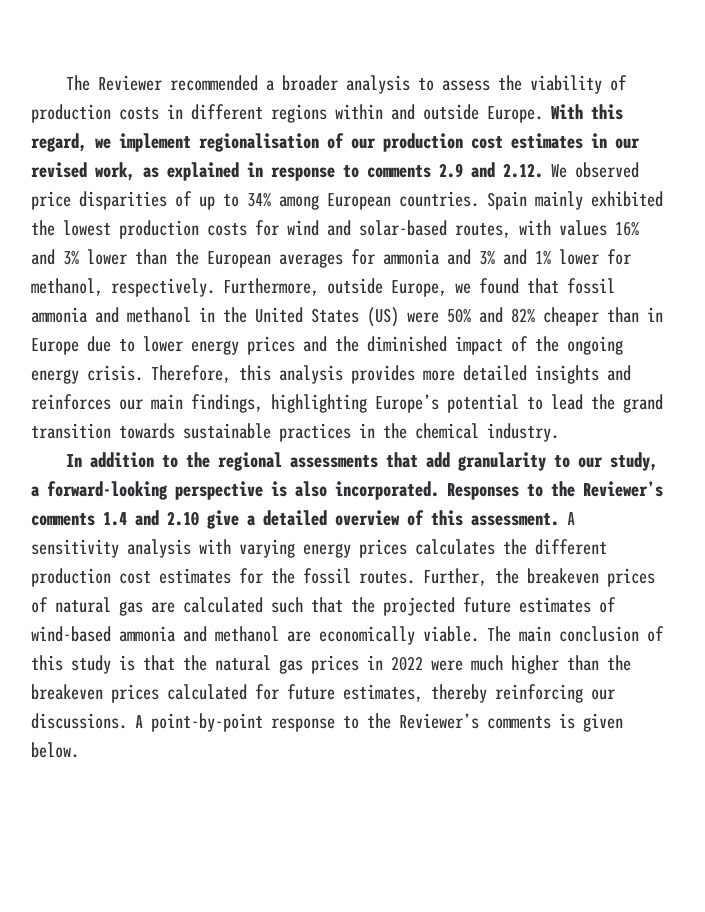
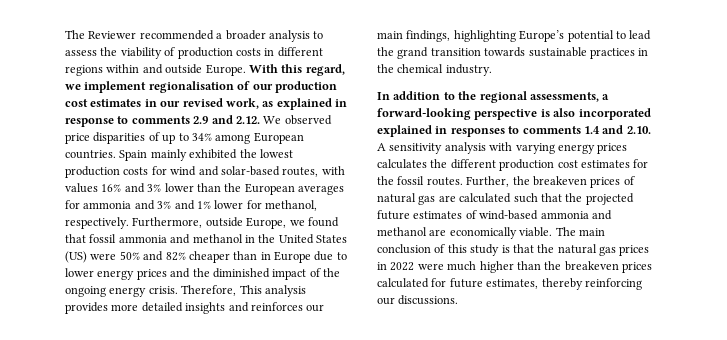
[239,365,271,381] this -> [239,285,262,294] This
[290,452,659,471] assessments that add granularity to our study, -> [529,92,599,102] assessments,
[335,481,663,500] [31,510,559,529] incorporated. Responses to the Reviewer’s comments 1.4 and 2.10 give a detailed overview of this assessment. -> [578,108,651,120] [377,125,651,137] incorporated explained in responses to comments 1.4 and 2.10.
[135,713,623,732] [31,742,79,758] A point-by-point response to the Reviewer’s comments is given below. -> (459, 300) none

